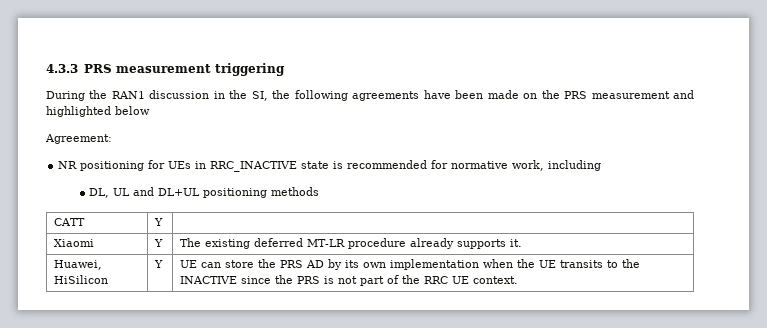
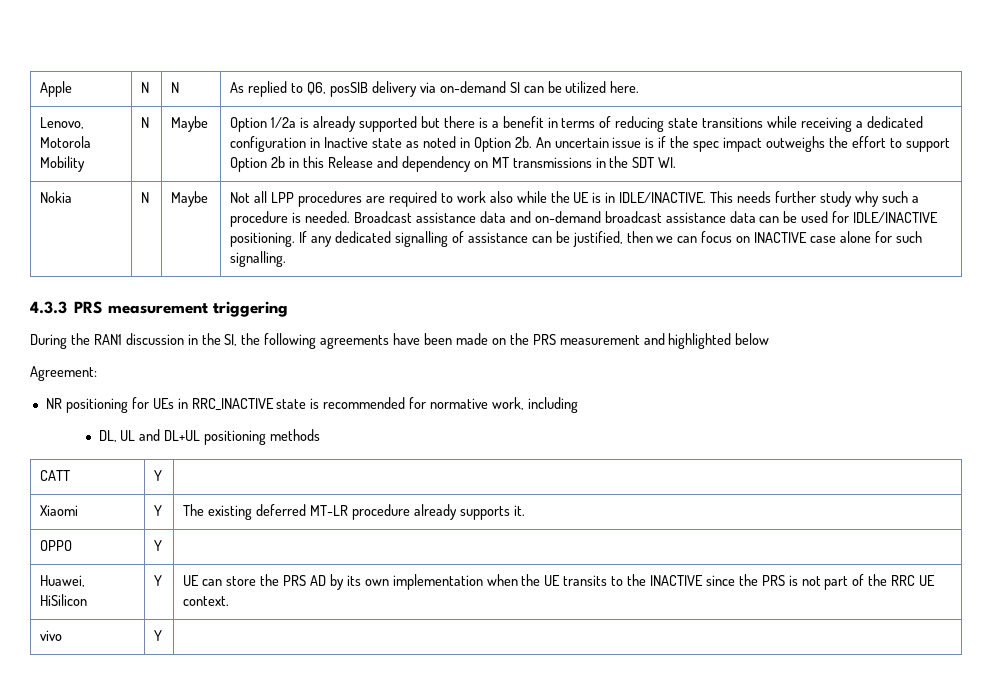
(46, 68) none -> [40,81,73,97] [141,82,150,93] [171,82,180,93] [230,81,640,97] [40,117,85,129] [40,136,92,148] [40,156,86,172] [141,117,150,128] [171,116,209,132] [230,116,923,132] [230,136,950,152] [230,156,677,172] [40,191,73,203] [141,192,150,203] [171,191,209,207] [230,191,919,207] [230,211,939,227] [230,231,922,247] [230,251,287,267] Apple | N | N | As replied to Q6, posSIB delivery via on-demand SI can be utilized here. // Lenovo, Motorola Mobility | N | Maybe | Option 1/2a is already supported but there is a benefit in terms of reducing state transitions while receiving a dedicated configuration in Inactive state as noted in Option 2b. An uncertain issue is if the spec impact outweighs the effort to support Option 2b in this Release and dependency on MT transmissions in the SDT WI. // Nokia | N | Maybe | Not all LPP procedures are required to work also while the UE is in IDLE/INACTIVE. This needs further study why such a procedure is needed. Broadcast assistance data and on-demand broadcast assistance data can be used for IDLE/INACTIVE positioning. If any dedicated signalling of assistance can be justified, then we can focus on INACTIVE case alone for such signalling. //
(523, 243) none -> [40,540,73,551] [154,540,163,551] // OPPO | Y |
(519, 280) none -> [40,630,63,641] [154,630,163,641] // vivo | Y |

